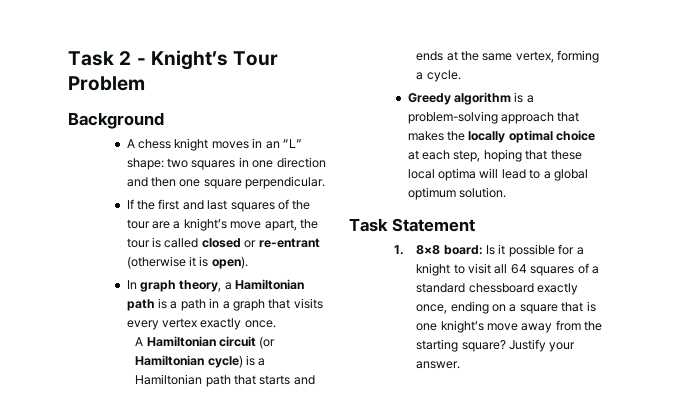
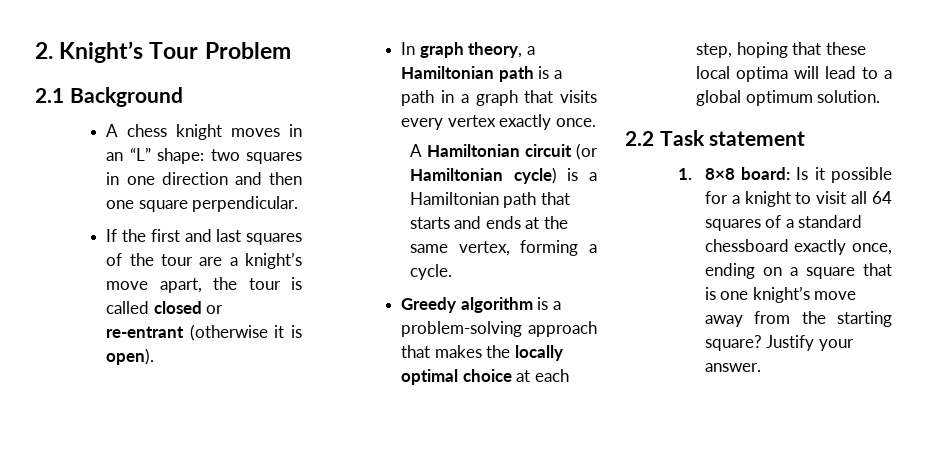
[68,51,146,66] Task 2 - -> [35,42,53,59] 2.
(145, 83) none -> [35,88,64,103] 2.1
[349,218,475,232] Task Statement -> [625,130,806,146] 2.2 Task statement

